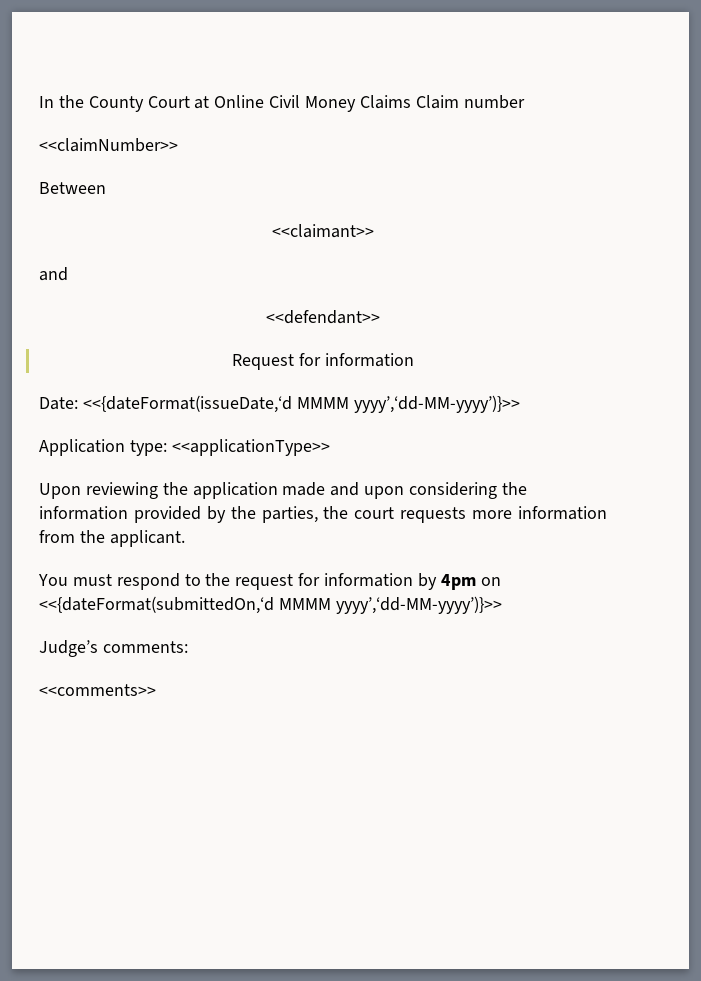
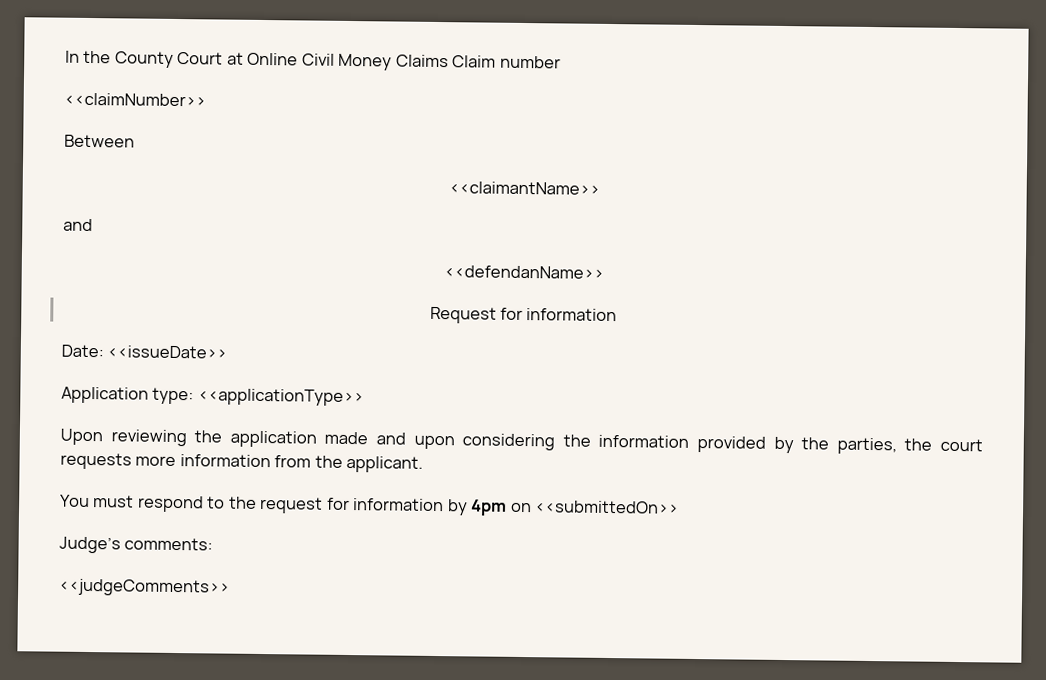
[272,224,374,238] <<claimant>> -> [449,181,600,195] <<claimantName>>
[266,310,380,324] <<defendant>> -> [443,265,604,279] <<defendanName>>
[82,395,520,413] <<{dateFormat(issueDate,‘d MMMM yyyy’,‘dd-MM-yyyy’)}>> -> [107,345,228,359] <<issueDate>>
[39,596,502,614] <<{dateFormat(submittedOn,‘d MMMM yyyy’,‘dd-MM-yyyy’)}>> -> [535,500,680,514] <<submittedOn>>
[39,684,156,696] <<comments>> -> [59,578,230,597] <<judgeComments>>

